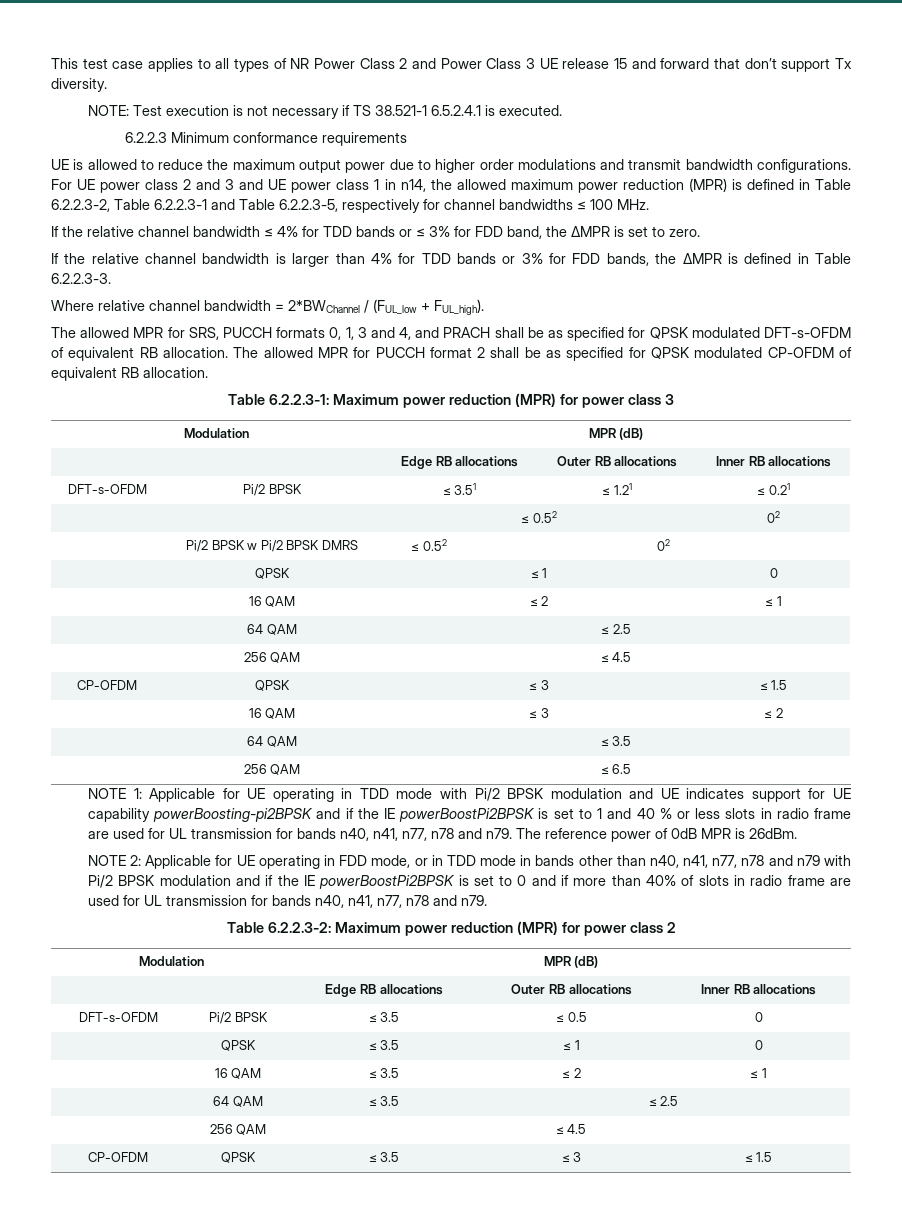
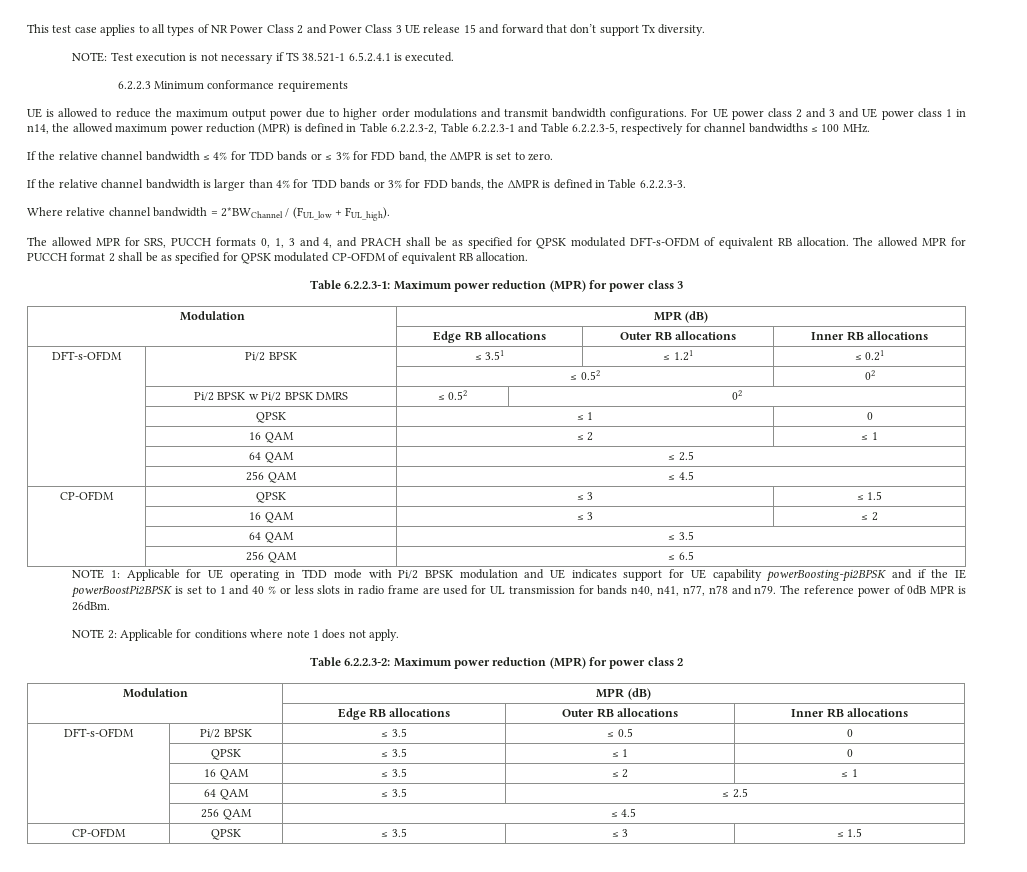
[236,855,851,869] [87,875,852,889] [87,895,487,908] UE operating in FDD mode, or in TDD mode in bands other than n40, n41, n77, n78 and n79 with Pi/2 BPSK modulation and if the IE powerBoostPi2BPSK is set to 0 and if more than 40% of slots in radio frame are used for UL transmission for bands n40, n41, n77, n78 and n79. -> [194,629,400,641] conditions where note 1 does not apply.

